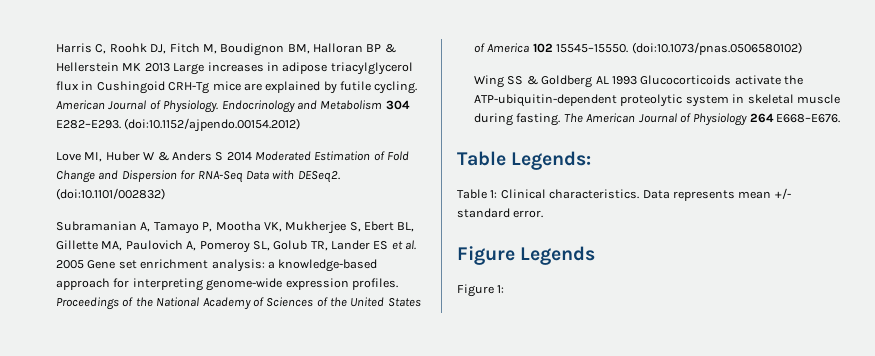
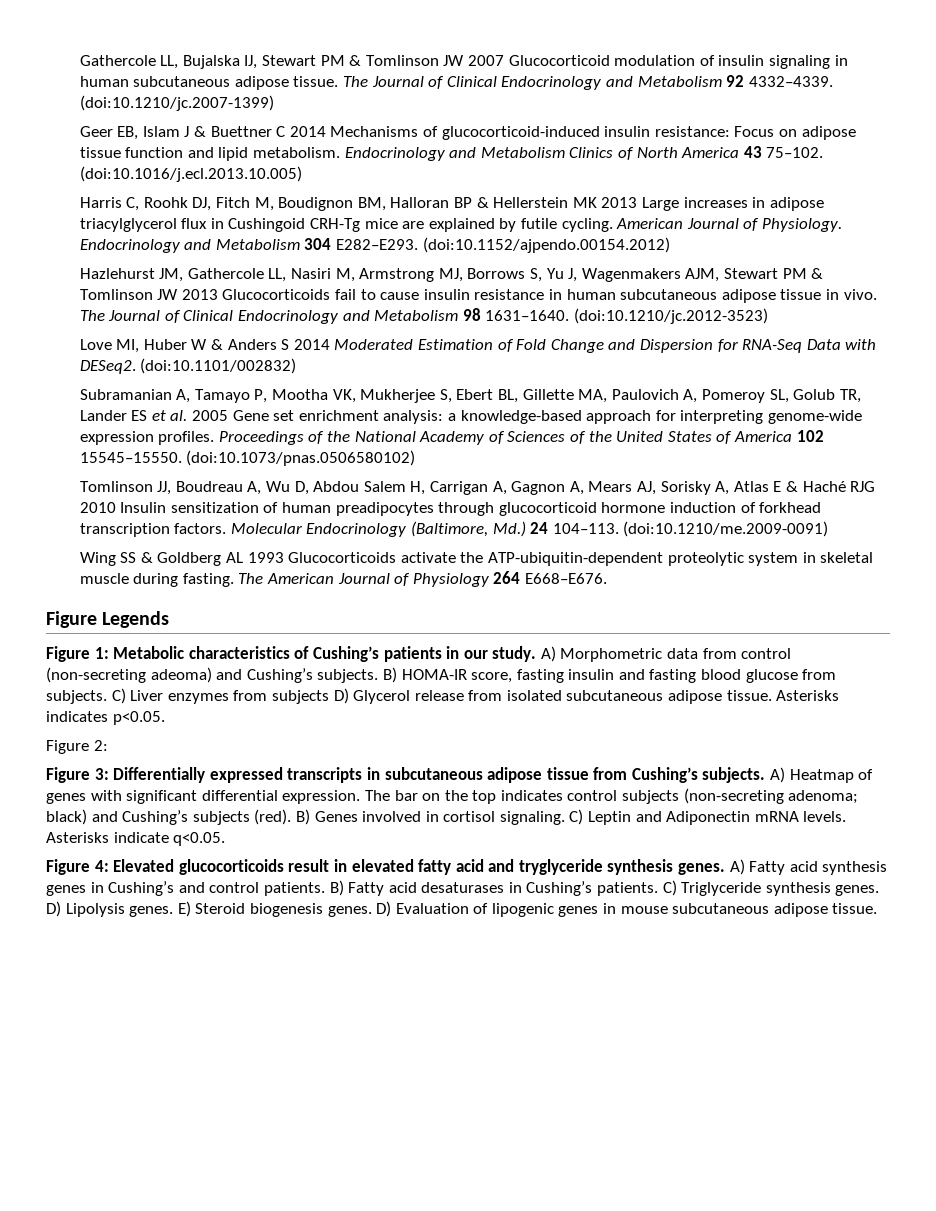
(56, 48) none -> [79,55,848,69] [79,75,833,90] [79,95,274,111] [79,126,856,140] [79,146,824,161] [79,166,302,182] Gathercole LL, Bujalska IJ, Stewart PM & Tomlinson JW 2007 Glucocorticoid modulation of insulin signaling in human subcutaneous adipose tissue. The Journal of Clinical Endocrinology and Metabolism 92 4332–4339. (doi:10.1210/jc.2007-1399) // Geer EB, Islam J & Buettner C 2014 Mechanisms of glucocorticoid-induced insulin resistance: Focus on adipose tissue function and lipid metabolism. Endocrinology and Metabolism Clinics of North America 43 75–102. (doi:10.1016/j.ecl.2013.10.005) //
(301, 125) none -> [79,268,824,282] [79,289,877,303] [79,308,769,324] // Hazlehurst JM, Gathercole LL, Nasiri M, Armstrong MJ, Borrows S, Yu J, Wagenmakers AJM, Stewart PM & Tomlinson JW 2013 Glucocorticoids fail to cause insulin resistance in human subcutaneous adipose tissue in vivo. The Journal of Clinical Endocrinology and Metabolism 98 1631–1640. (doi:10.1210/jc.2012-3523)
(802, 48) none -> [79,481,876,495] [79,502,822,516] [79,521,829,537] // Tomlinson JJ, Boudreau A, Wu D, Abdou Salem H, Carrigan A, Gagnon A, Mears AJ, Sorisky A, Atlas E & Haché RJG 2010 Insulin sensitization of human preadipocytes through glucocorticoid hormone induction of forkhead transcription factors. Molecular Endocrinology (Baltimore, Md.) 24 104–113. (doi:10.1210/me.2009-0091)
[457,151,592,170] [457,188,791,201] [457,208,544,218] [457,246,596,265] [457,284,505,297] Table Legends: // Table 1: Clinical characteristics. Data represents mean +/- standard error. // Figure Legends // Figure 1: -> [46,611,170,628] [46,646,792,662] [46,667,837,683] [46,688,840,704] [46,711,165,725] [46,740,108,754] [46,767,874,783] [46,788,859,804] [46,809,847,825] [46,832,226,846] [46,859,888,875] [46,880,880,896] [46,901,878,917] Figure Legends // Figure 1: Metabolic characteristics of Cushing’s patients in our study. A) Morphometric data from control (non-secreting adeoma) and Cushing’s subjects. B) HOMA-IR score, fasting insulin and fasting blood glucose from subjects. C) Liver enzymes from subjects D) Glycerol release from isolated subcutaneous adipose tissue. Asterisks indicates p<0.05. // Figure 2: // Figure 3: Differentially expressed transcripts in subcutaneous adipose tissue from Cushing’s subjects. A) Heatmap of genes with significant differential expression. The bar on the top indicates control subjects (non-secreting adenoma; black) and Cushing’s subjects (red). B) Genes involved in cortisol signaling. C) Leptin and Adiponectin mRNA levels. Asterisks indicate q<0.05. // Figure 4: Elevated glucocorticoids result in elevated fatty acid and tryglyceride synthesis genes. A) Fatty acid synthesis genes in Cushing’s and control patients. B) Fatty acid desaturases in Cushing’s patients. C) Triglyceride synthesis genes. D) Lipolysis genes. E) Steroid biogenesis genes. D) Evaluation of lipogenic genes in mouse subcutaneous adipose tissue.

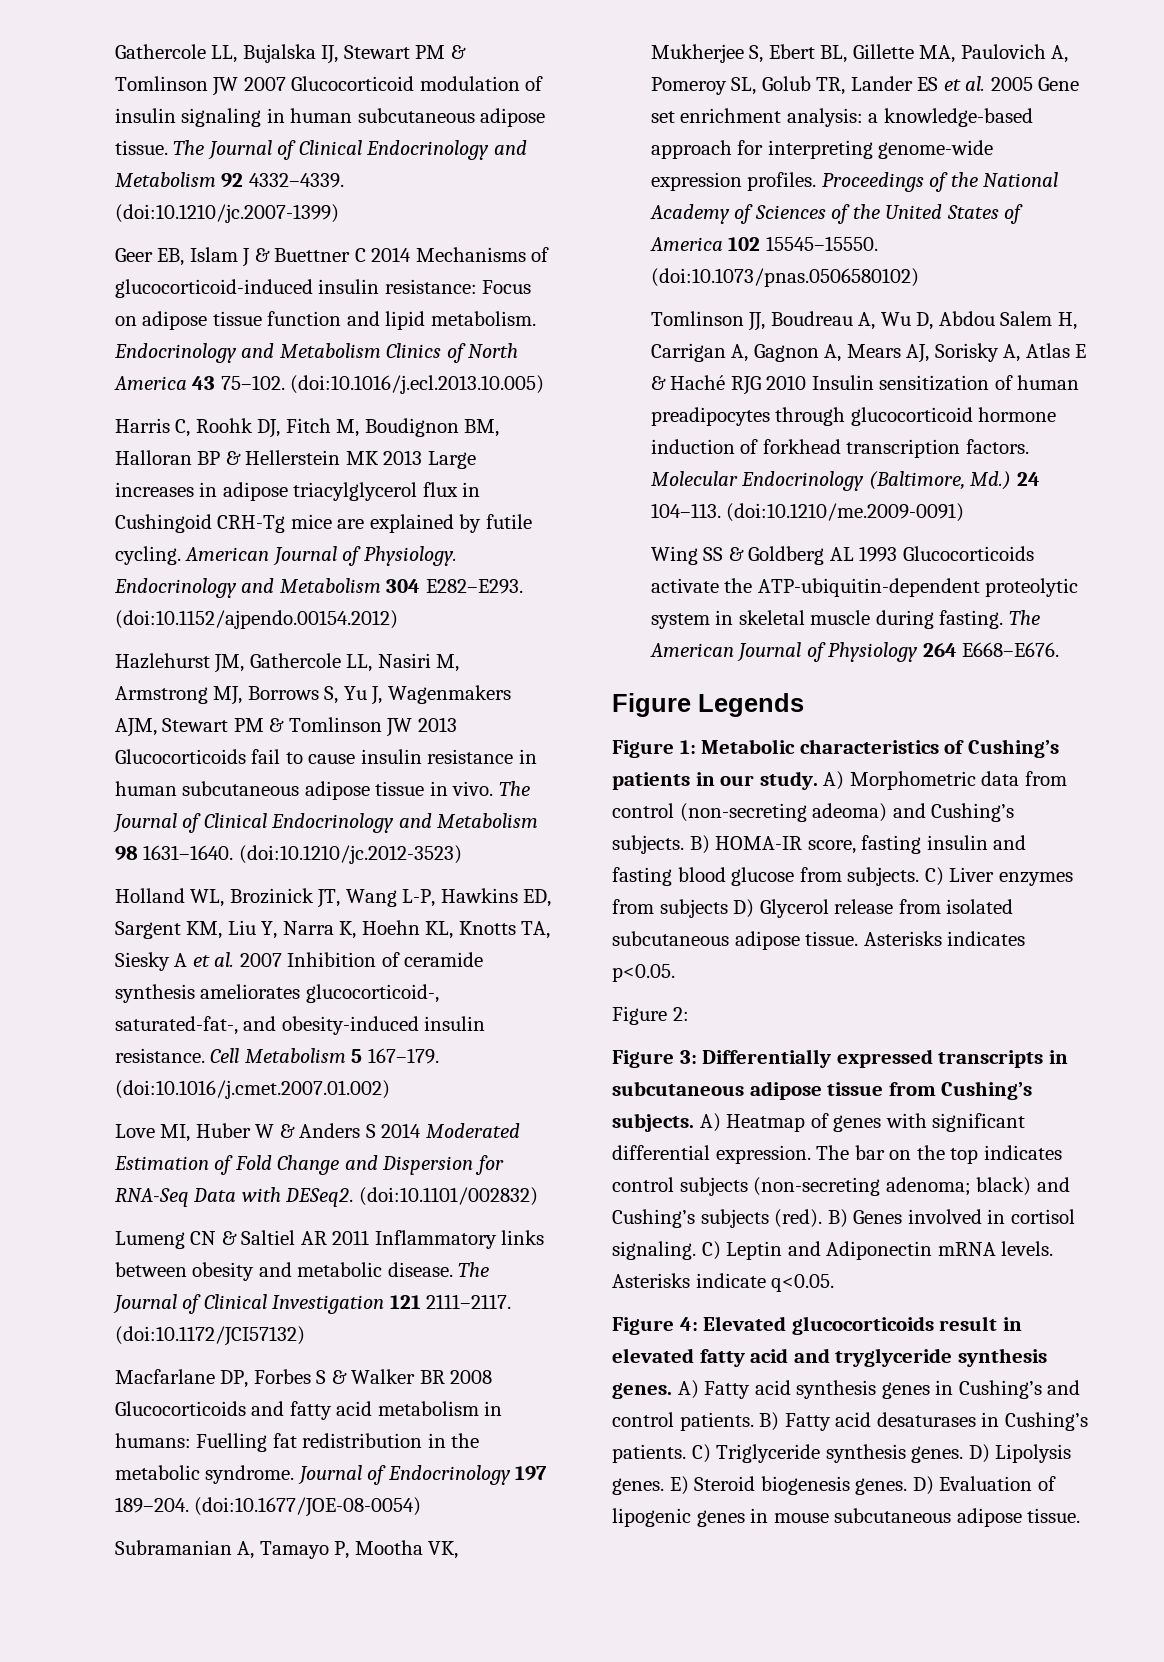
(769, 316) none -> [114,888,552,908] [114,920,551,939] [114,952,484,971] [114,984,439,1003] [114,1016,486,1035] [114,1048,439,1064] [114,1080,390,1099] // Holland WL, Brozinick JT, Wang L-P, Hawkins ED, Sargent KM, Liu Y, Narra K, Hoehn KL, Knotts TA, Siesky A et al. 2007 Inhibition of ceramide synthesis ameliorates glucocorticoid-, saturated-fat-, and obesity-induced insulin resistance. Cell Metabolism 5 167–179. (doi:10.1016/j.cmet.2007.01.002)
(297, 366) none -> [114,1230,545,1249] [114,1262,490,1281] [112,1294,512,1314] [114,1326,305,1346] [114,1369,493,1388] [114,1401,503,1420] [114,1433,480,1452] [114,1465,548,1485] [114,1497,422,1517] // Lumeng CN & Saltiel AR 2011 Inflammatory links between obesity and metabolic disease. The Journal of Clinical Investigation 121 2111–2117. (doi:10.1172/JCI57132) // Macfarlane DP, Forbes S & Walker BR 2008 Glucocorticoids and fatty acid metabolism in humans: Fuelling fat redistribution in the metabolic syndrome. Journal of Endocrinology 197 189–204. (doi:10.1677/JOE-08-0054)

